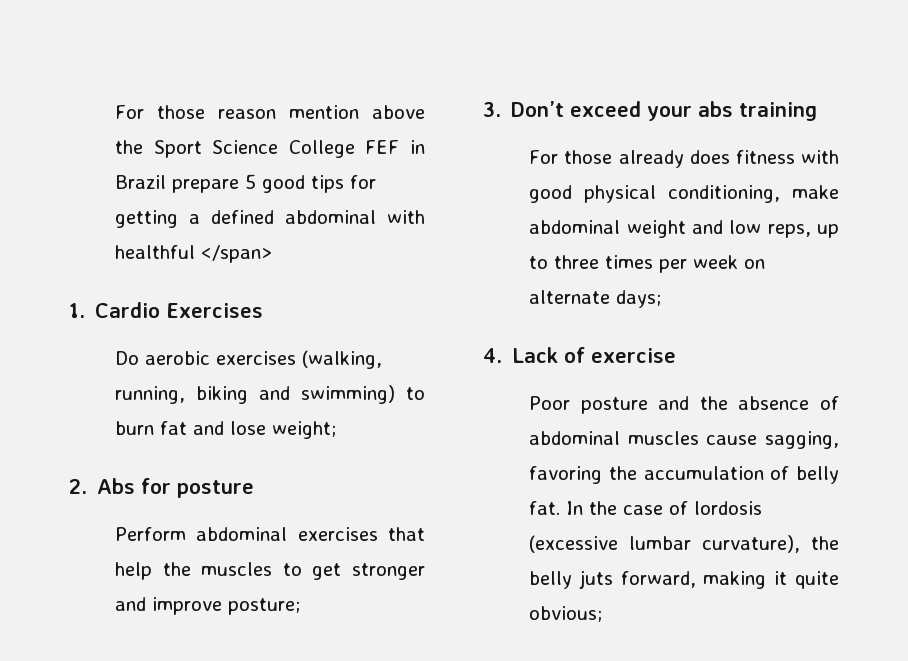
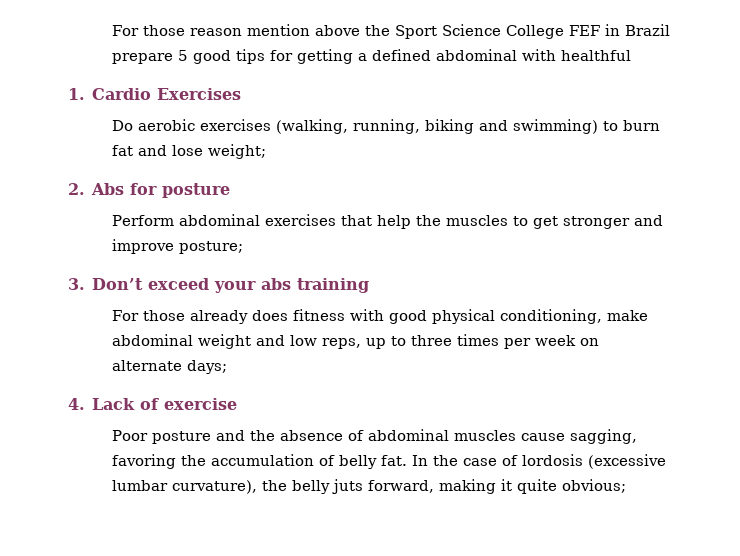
[201,245,273,263] </span> -> (631, 55) none

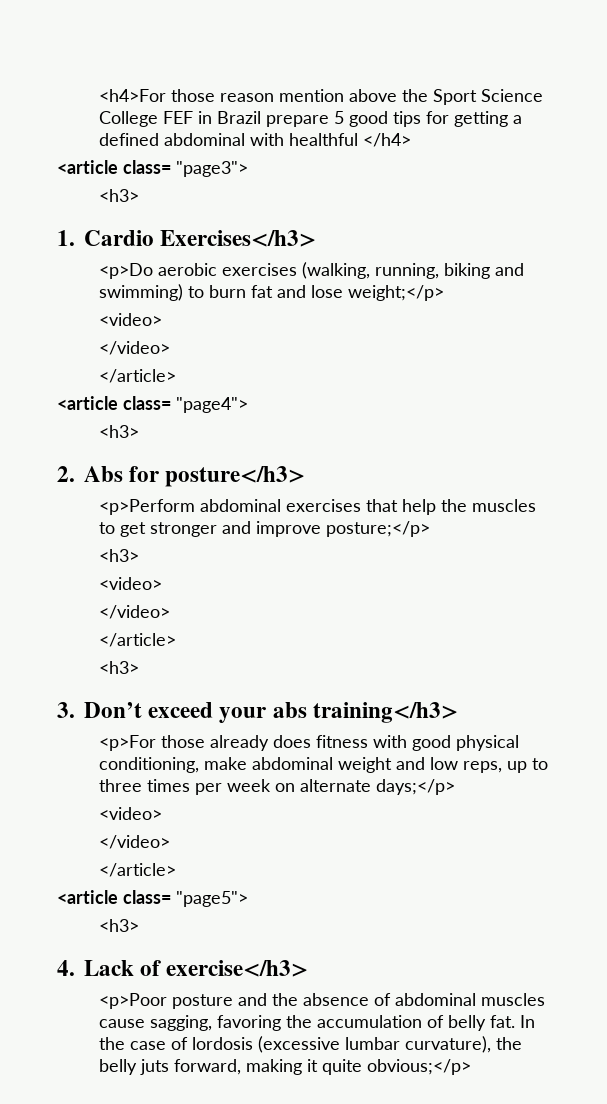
[111,25,139,36] For -> [98,89,166,102] <h4>For
(631, 55) none -> [362,133,411,147] [57,160,248,177] [98,189,139,202] </h4> // <article class= "page3"> // <h3>
[157,88,242,100] [111,120,133,131] Exercises // Do -> [160,230,317,247] [98,263,153,279] Exercises</h3> // <p>Do
[207,144,266,159] weight; -> [347,285,444,301] [98,313,162,326] [98,341,170,355] [98,369,176,383] [57,396,248,413] [98,425,139,438] weight;</p> // <video> // </video> // </article> // <article class= "page4"> // <h3>
[162,183,231,198] [111,215,174,226] posture // Perform -> [165,466,306,487] [98,499,195,515] posture</h3> // <p>Perform
[178,241,243,254] posture; -> [325,521,430,537] [98,549,139,562] [98,577,162,590] [98,605,170,619] [98,633,176,647] [98,661,139,674] posture;</p> // <h3> // <video> // </video> // </article> // <h3>
[297,278,370,293] [111,310,139,321] training // For -> [312,702,458,723] [98,735,156,751] training</h3> // <p>For
[186,360,227,374] days; -> [375,779,455,795] [98,807,162,820] [98,835,170,849] [98,863,176,877] [57,890,248,907] [98,919,139,932] days;</p> // <video> // </video> // </article> // <article class= "page5"> // <h3>
[164,398,238,410] [111,430,148,441] exercise // Poor -> [166,960,309,977] [98,993,167,1009] exercise</h3> // <p>Poor
[561,479,626,493] obvious; -> [366,1059,471,1075] obvious;</p>

